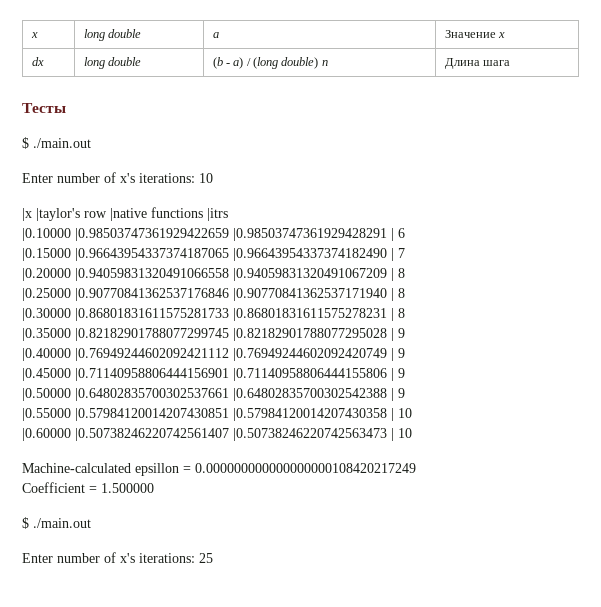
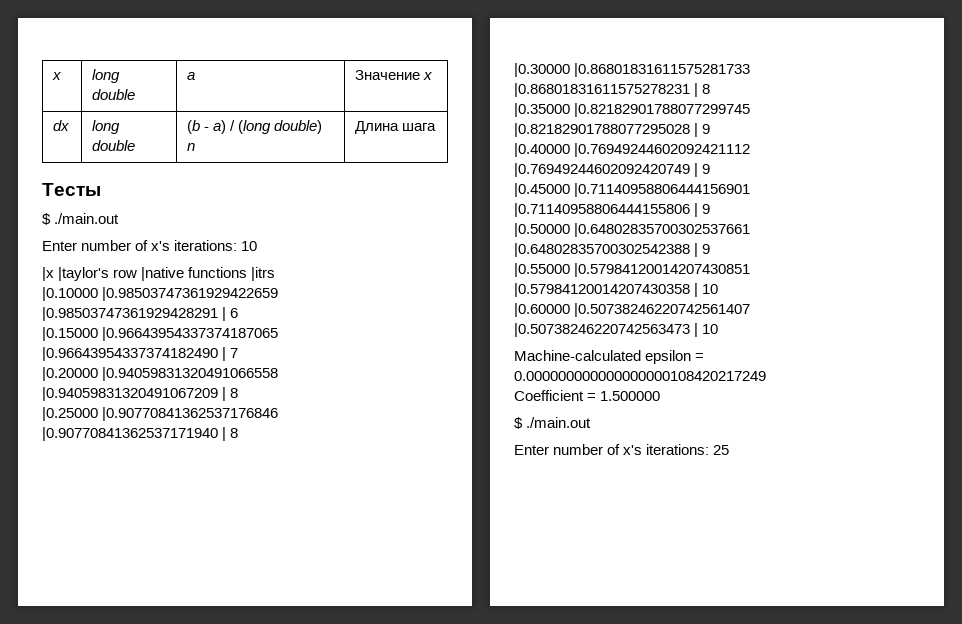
[135,463,179,476] epsillon -> [645,350,692,364] epsilon

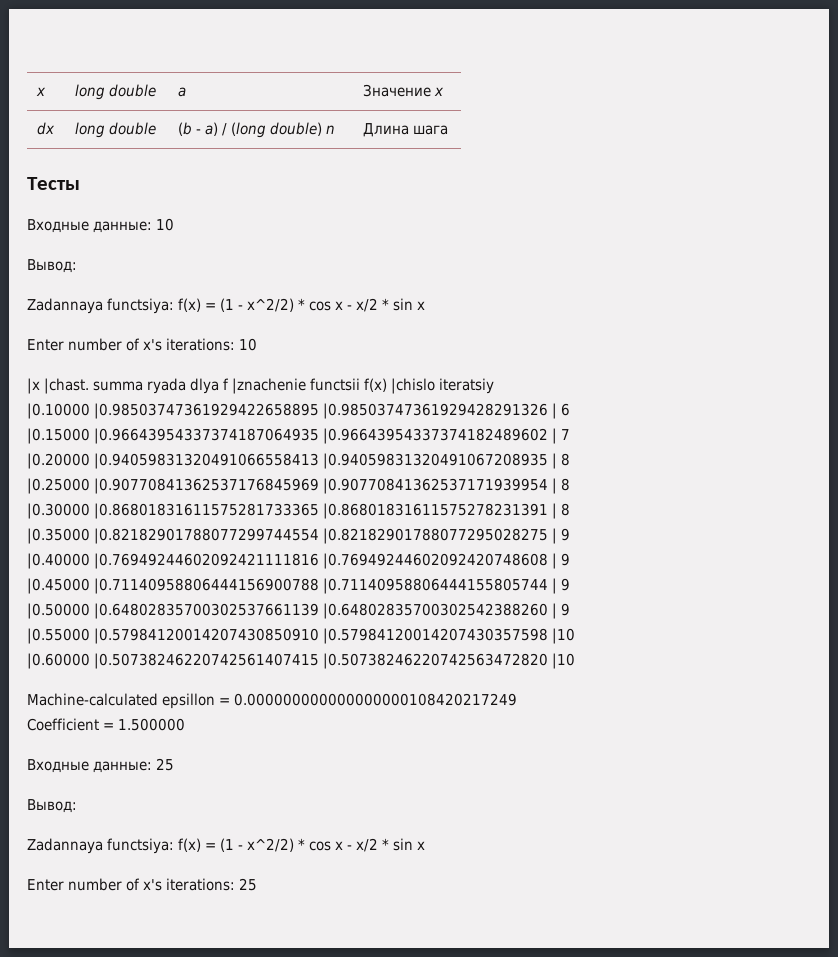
[42,213,120,225] $ ./main.out -> [27,218,174,233] [27,259,77,273] [27,298,425,314] Входные данные: 10 // Вывод: // Zadannaya functsiya: f(x) = (1 - x^2/2) * cos x - x/2 * sin x
[58,267,276,281] |taylor's row |native functions |itrs -> [44,378,494,394] |chast. summa ryada dlya f |znachenie functsii f(x) |chislo iteratsiy
[102,287,279,301] [42,307,218,321] |0.98503747361929422659 |0.98503747361929428291 -> [94,403,548,419] |0.98503747361929422658895 |0.98503747361929428291326
[102,327,279,341] [42,347,218,361] |0.96643954337374187065 |0.96643954337374182490 -> [94,428,548,444] |0.96643954337374187064935 |0.96643954337374182489602
[102,367,279,381] [42,387,218,401] |0.94059831320491066558 |0.94059831320491067209 -> [94,453,548,469] |0.94059831320491066558413 |0.94059831320491067208935
[102,407,279,421] [42,427,218,441] |0.90770841362537176846 |0.90770841362537171940 -> [94,478,548,494] |0.90770841362537176845969 |0.90770841362537171939954
[574,63,751,77] [514,83,690,97] |0.86801831611575281733 |0.86801831611575278231 -> [94,503,548,519] |0.86801831611575281733365 |0.86801831611575278231391
[574,103,751,117] [514,123,690,137] |0.82182901788077299745 |0.82182901788077295028 -> [94,528,548,544] |0.82182901788077299744554 |0.82182901788077295028275
[574,143,751,157] [514,163,690,177] |0.76949244602092421112 |0.76949244602092420749 -> [94,553,548,569] |0.76949244602092421111816 |0.76949244602092420748608
[574,183,751,197] [514,203,690,217] |0.71140958806444156901 |0.71140958806444155806 -> [94,578,548,594] |0.71140958806444156900788 |0.71140958806444155805744
[574,223,751,237] [514,243,690,257] |0.64802835700302537661 |0.64802835700302542388 -> [94,603,548,619] |0.64802835700302537661139 |0.64802835700302542388260
[574,263,751,277] [514,283,719,297] [514,303,751,317] [514,323,719,337] |0.57984120014207430851 |0.57984120014207430358 | 10 // |0.60000 |0.50738246220742561407 |0.50738246220742563473 | 10 -> [94,628,575,644] [27,653,575,669] |0.57984120014207430850910 |0.57984120014207430357598 |10 // |0.60000 |0.50738246220742561407415 |0.50738246220742563472820 |10
[645,350,692,364] epsilon -> [162,693,215,709] epsillon
[514,417,592,429] $ ./main.out -> [27,758,174,773] [27,799,77,813] [27,838,425,854] Входные данные: 25 // Вывод: // Zadannaya functsiya: f(x) = (1 - x^2/2) * cos x - x/2 * sin x

